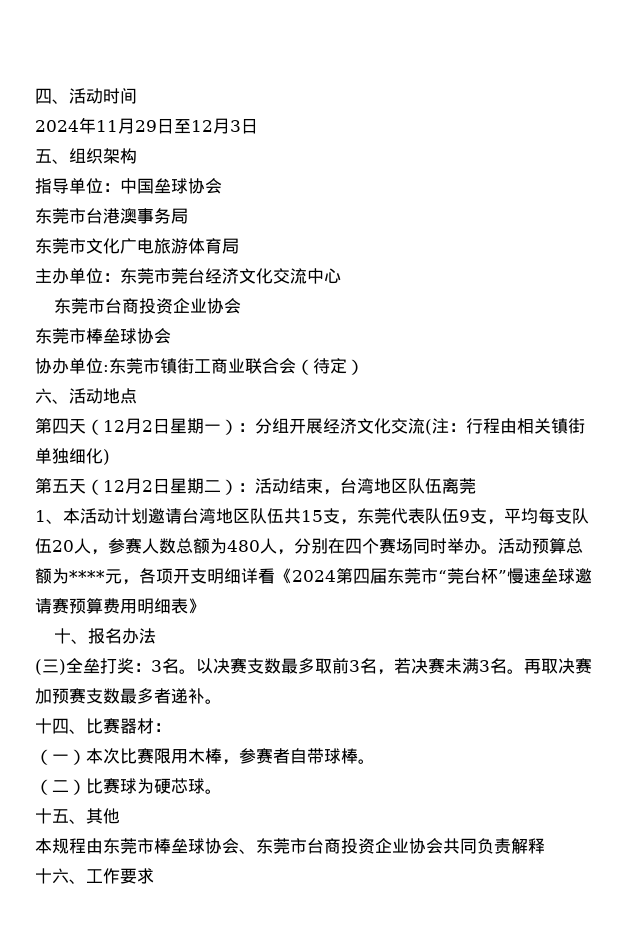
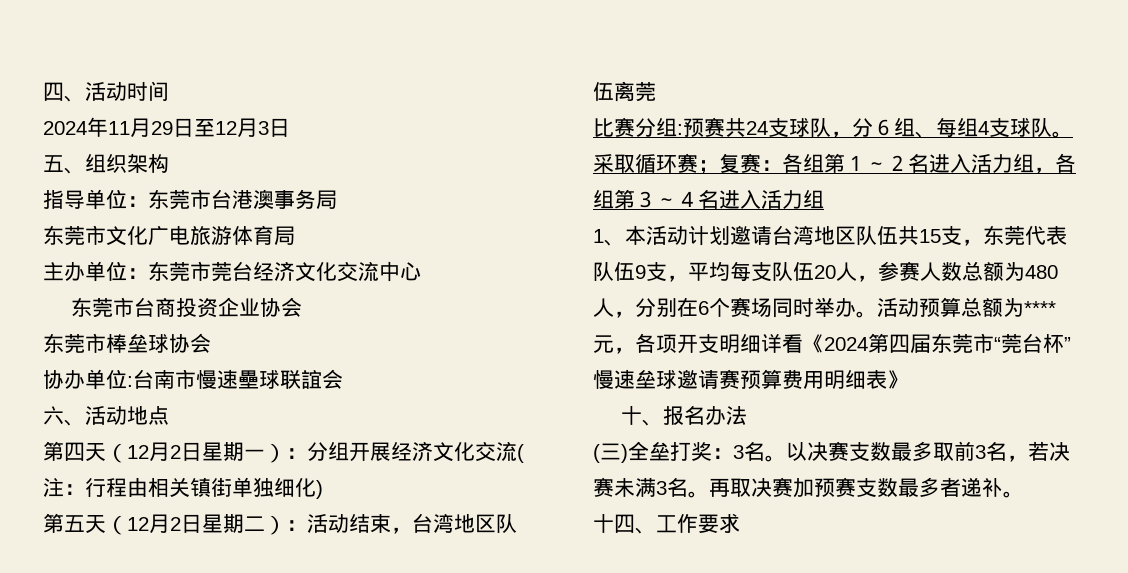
[120,178,222,194] 中国垒球协会 // -> (148, 201) none
[109,358,364,375] 东莞市镇街工商业联合会（待定） -> [133,369,343,389] 台南市慢速壘球联誼会
(476, 486) none -> [593,117,1073,138] [593,153,1076,174] [593,189,824,209] // 比赛分组:预赛共24支球队，分６组、每组4支球队。采取循环赛；复赛：各组第１～２名进入活力组，各组第３～４名进入活力组
[345,538,362,554] 四 -> [698,301,709,315] 6
[86,718,171,734] [35,748,375,765] [35,778,222,795] [35,808,120,824] [35,838,545,854] [35,868,86,884] 比赛器材： // （一）本次比赛限用木棒，参赛者自带球棒。 // （二）比赛球为硬芯球。 // 十五、其他 // 本规程由东莞市棒垒球协会、东莞市台商投资企业协会共同负责解释 // 十六、 -> (656, 530) none

